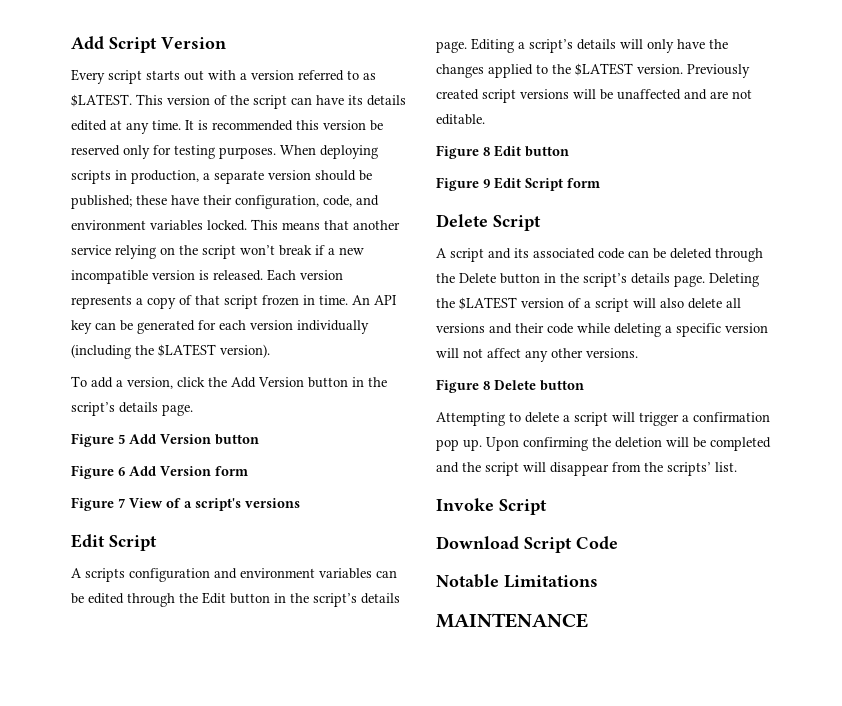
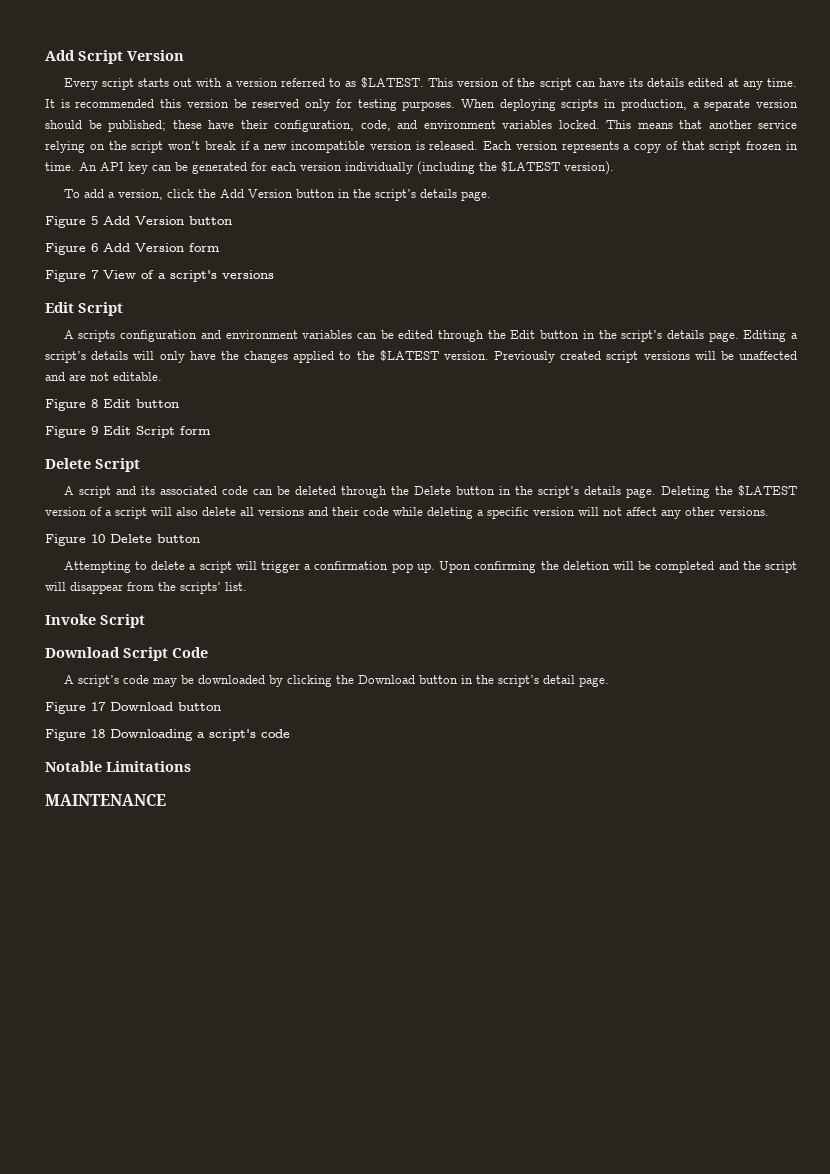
[483,381,490,390] 8 -> [91,534,105,543] 10
(618, 542) none -> [63,675,609,687] [45,702,221,714] [45,729,290,741] // A script’s code may be downloaded by clicking the Download button in the script’s detail page. // Figure 17 Download button // Figure 18 Downloading a script's code

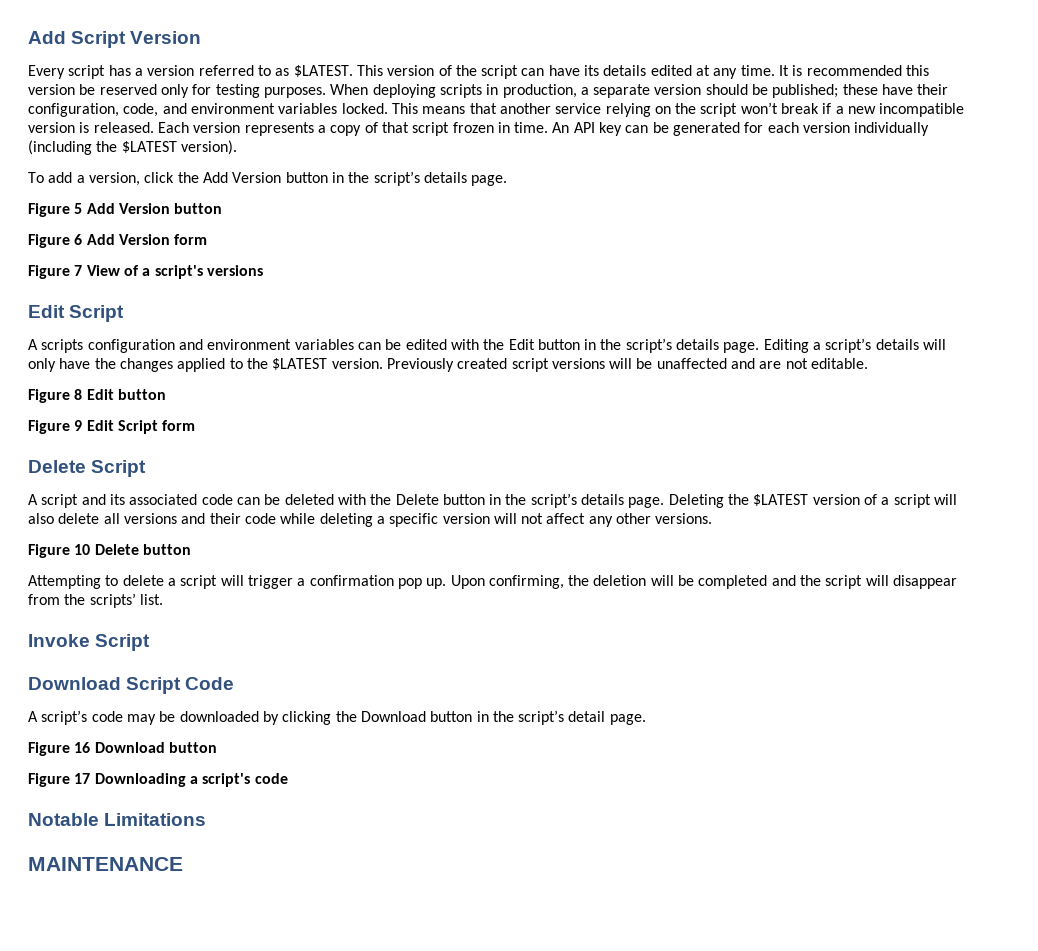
[138,78,223,87] starts out with -> [108,65,131,76] has
[438,330,485,342] through -> [450,339,479,350] with
[340,486,387,498] through -> [337,494,366,505] with
[474,561,537,573] confirming -> [488,575,564,589] confirming,
[91,702,106,711] 17 -> [74,742,91,753] 16
[91,729,105,738] 18 -> [74,773,91,784] 17

